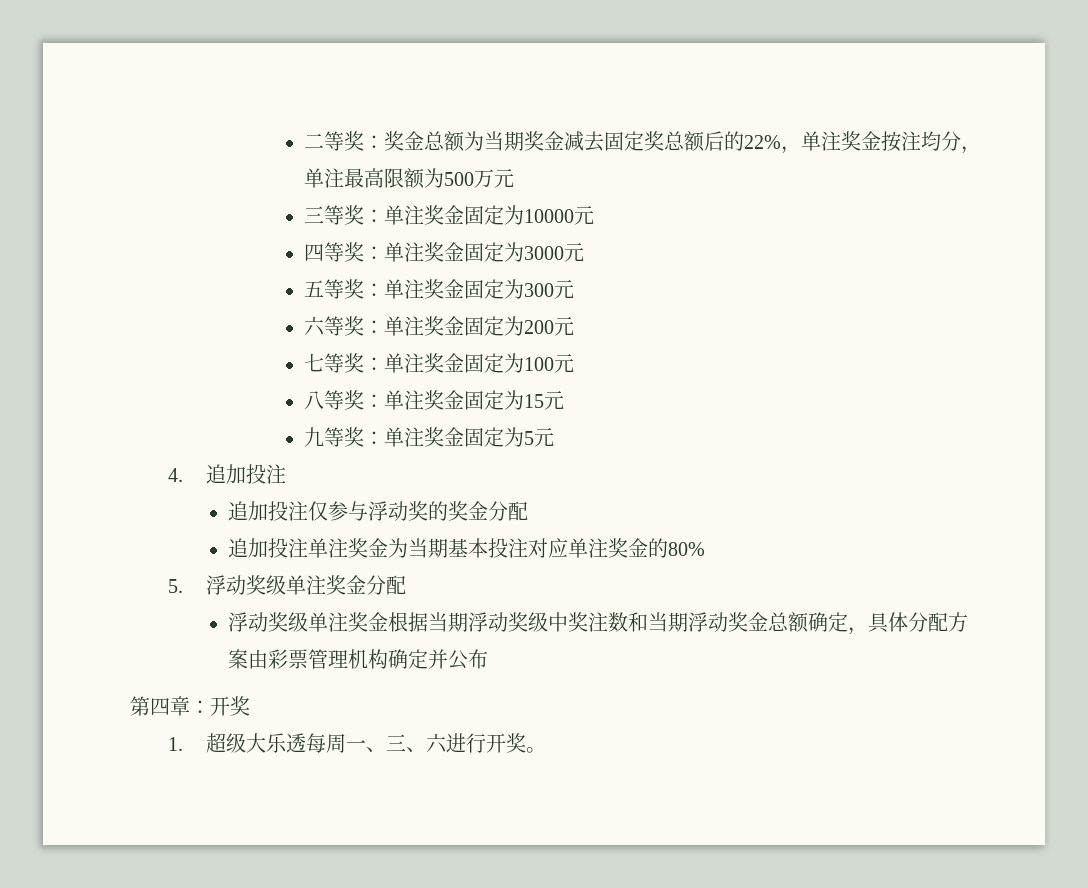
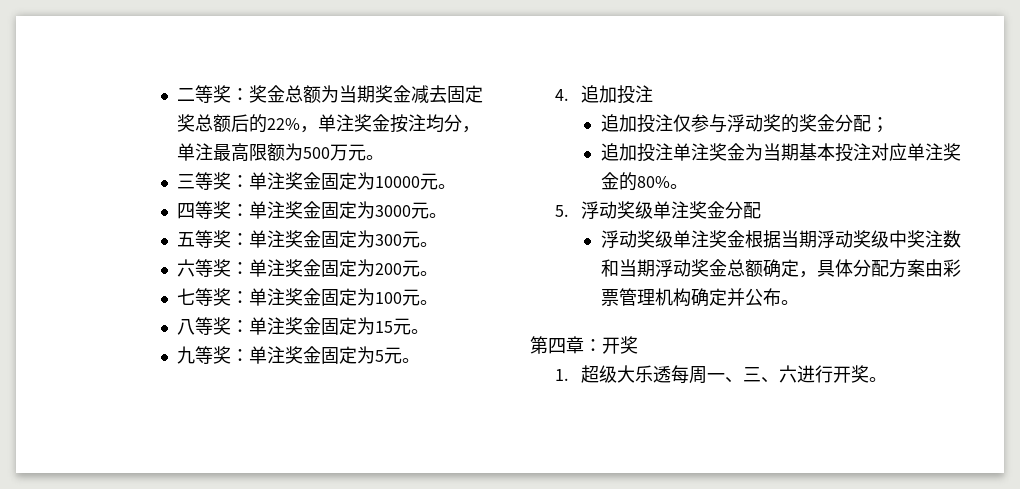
(514, 178) none -> [366,155,385,160] 。
(594, 215) none -> [438,184,457,189] 。
(584, 252) none -> [429,213,448,218] 。
(574, 289) none -> [420,242,439,247] 。
(574, 326) none -> [420,271,439,276] 。
(574, 363) none -> [420,300,439,305] 。
(564, 400) none -> [411,329,430,334] 。
(554, 437) none -> [402,358,421,363] 。
(528, 511) none -> [870,117,889,133] ；
(705, 549) none -> [669,184,688,189] 。
(488, 659) none -> [780,300,799,305] 。

